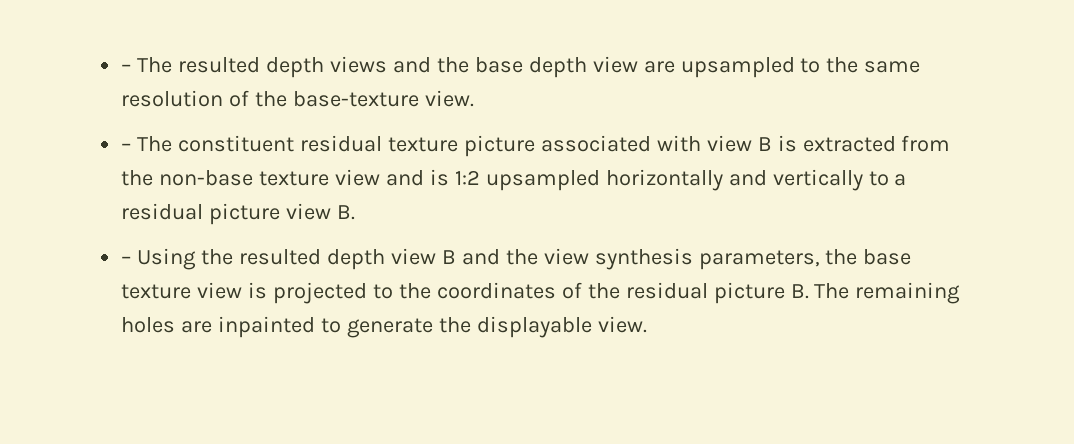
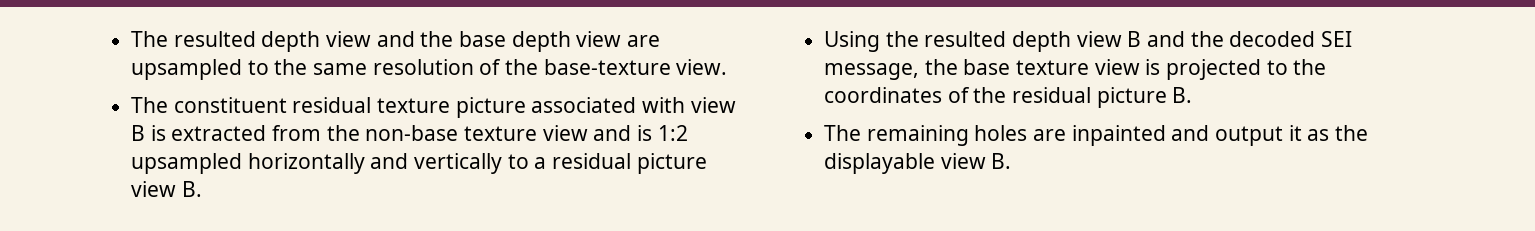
[121,64,132,72] – -> (131, 39) none
[329,56,387,73] views -> [326,31,372,47] view
[121,143,132,151] – -> (728, 67) none
[121,256,132,264] – -> (202, 189) none
[543,248,820,270] view synthesis parameters, -> [1229,31,1353,47] [824,63,920,80] decoded SEI message,
(809, 291) none -> (1193, 95) //
[321,316,647,338] to generate the displayable view. -> [1171,125,1369,146] [824,153,1012,174] and output it as the displayable view B.

